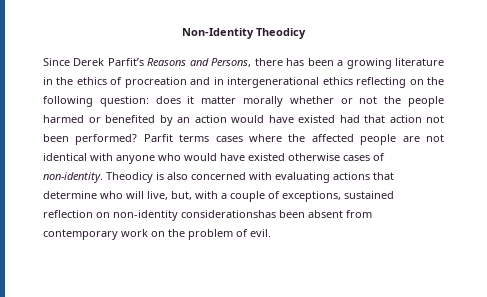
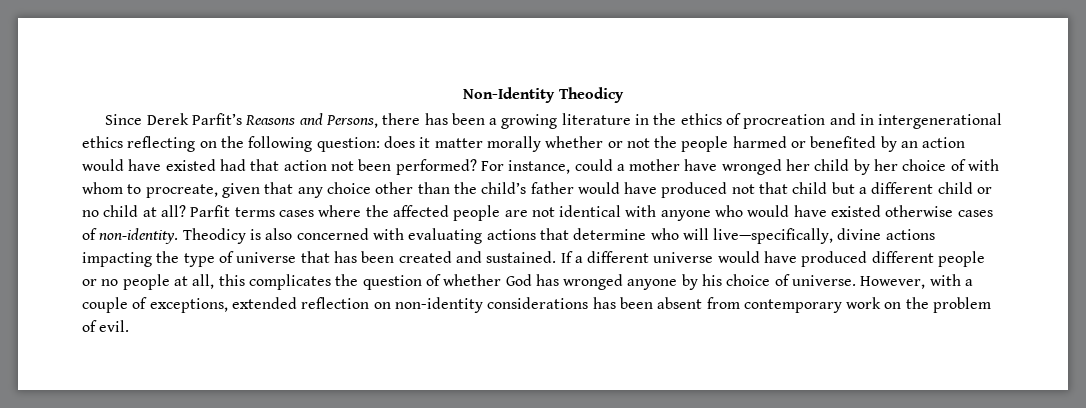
(138, 139) none -> [480,159,1000,175] [82,182,993,198] [82,205,186,217] For instance, could a mother have wronged her child by her choice of with whom to procreate, given that any choice other than the child’s father would have produced not that child but a different child or no child at all?
[147,191,192,200] live, but, -> [713,228,935,244] [82,251,986,267] [82,274,926,290] live—specifically, divine actions impacting the type of universe that has been created and sustained. If a different universe would have produced different people or no people at all, this complicates the question of whether God has wronged anyone by his choice of universe. However,
[344,191,394,199] sustained -> [231,297,297,309] extended
[181,210,276,218] considerationshas -> [487,297,616,309] considerations has

